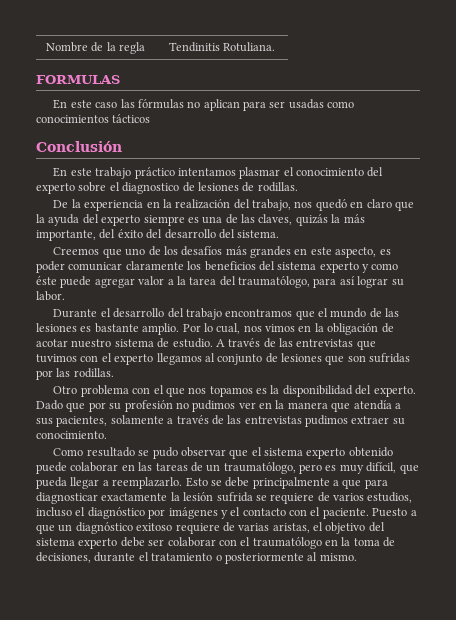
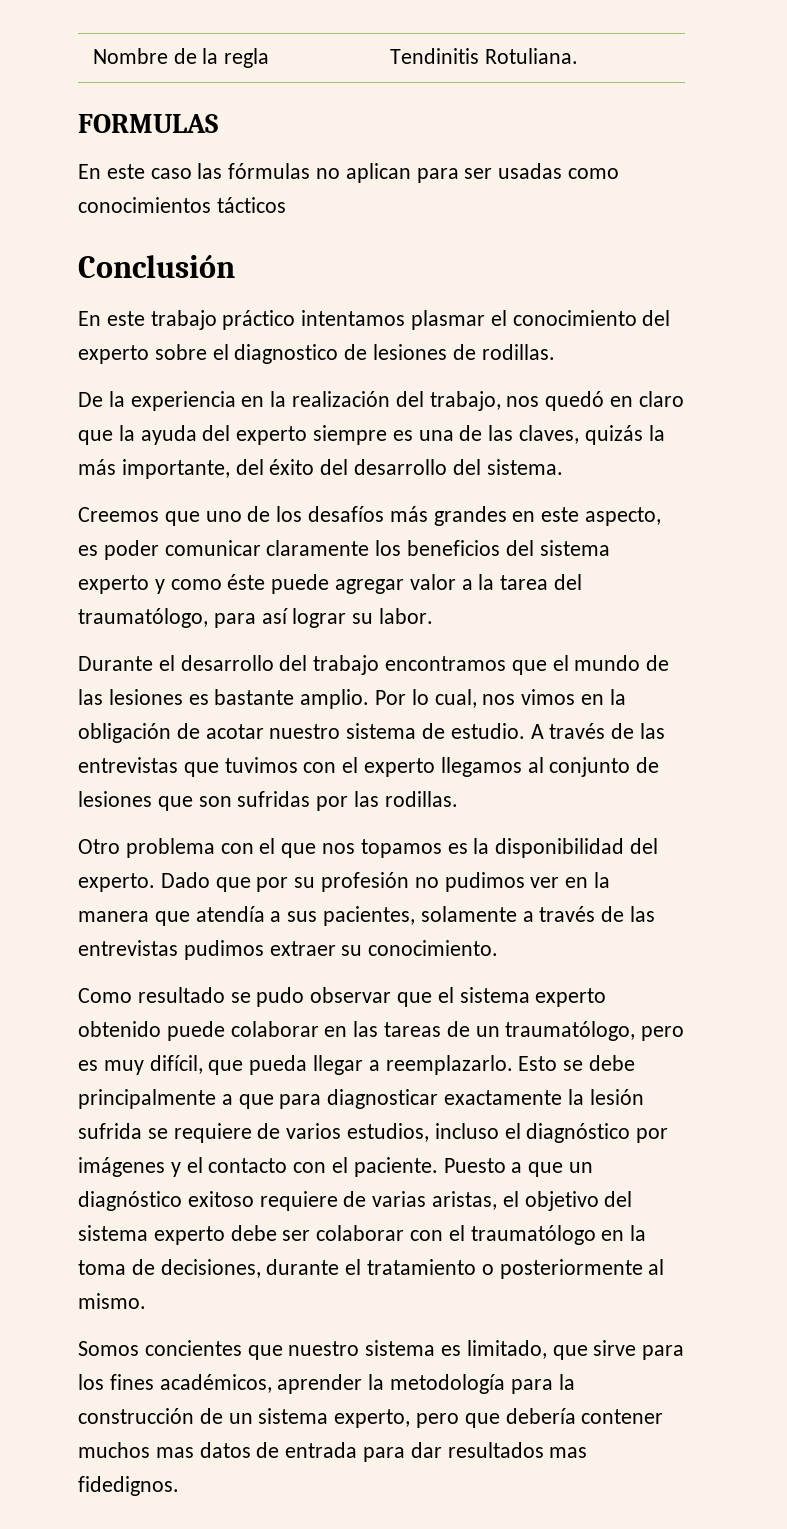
(357, 557) none -> [78,1340,685,1360] [78,1374,575,1394] [78,1408,664,1428] [78,1442,588,1462] [78,1476,179,1496] // Somos concientes que nuestro sistema es limitado, que sirve para los fines académicos, aprender la metodología para la construcción de un sistema experto, pero que debería contener muchos mas datos de entrada para dar resultados mas fidedignos.

